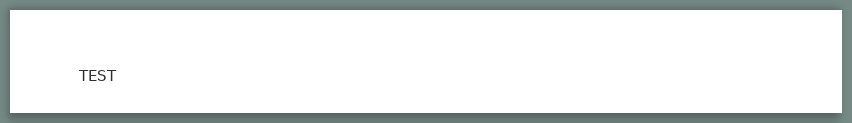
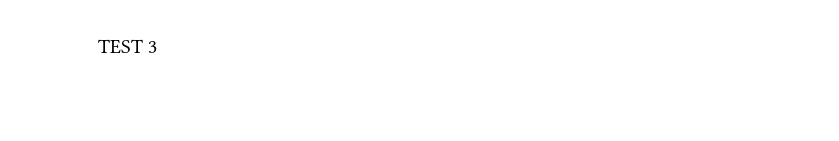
(117, 75) none -> [148,41,158,53] 3

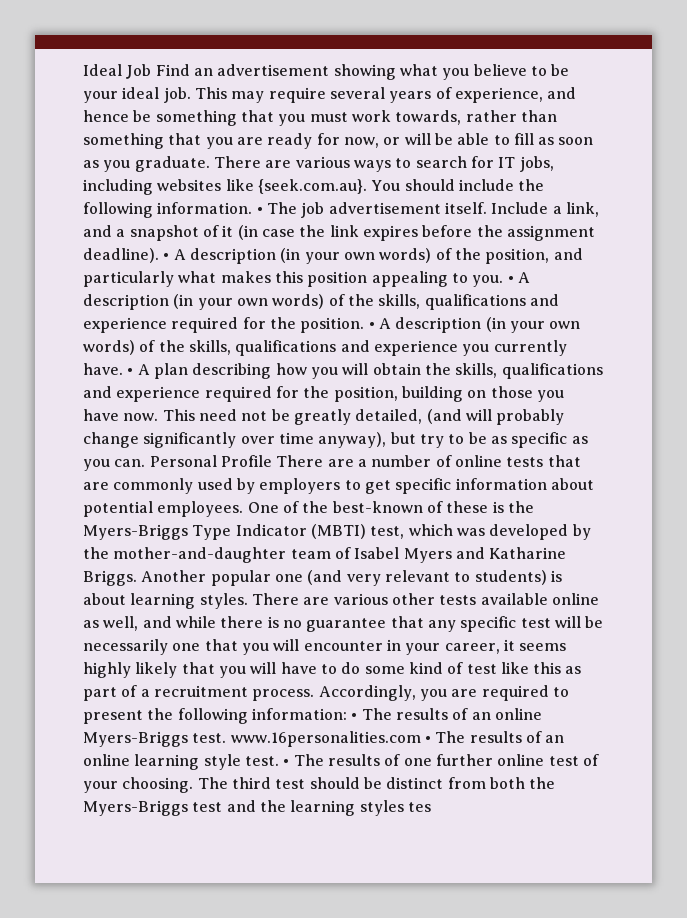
[98,39,158,54] TEST 3 -> [83,64,570,80] [83,87,577,103] [83,110,557,126] [83,133,594,149] [83,156,554,172] [83,179,545,195] [83,202,599,218] [83,225,595,241] [83,248,583,264] [83,271,530,287] [83,294,559,310] [83,317,581,333] [83,340,567,356] [83,363,603,379] [83,386,564,402] [83,409,565,425] [83,432,588,448] [83,455,581,471] [83,478,594,494] [83,501,534,517] [83,524,591,540] [83,547,567,563] [83,570,562,586] [83,593,599,609] [83,616,604,632] [83,639,567,655] [83,662,582,678] [83,685,569,701] [83,708,542,724] [83,731,565,747] [83,754,599,770] [83,777,556,793] [83,800,431,816] Ideal Job Find an advertisement showing what you believe to be your ideal job. This may require several years of experience, and hence be something that you must work towards, rather than something that you are ready for now, or will be able to fill as soon as you graduate. There are various ways to search for IT jobs, including websites like {seek.com.au}. You should include the following information. • The job advertisement itself. Include a link, and a snapshot of it (in case the link expires before the assignment deadline). • A description (in your own words) of the position, and particularly what makes this position appealing to you. • A description (in your own words) of the skills, qualifications and experience required for the position. • A description (in your own words) of the skills, qualifications and experience you currently have. • A plan describing how you will obtain the skills, qualifications and experience required for the position, building on those you have now. This need not be greatly detailed, (and will probably change significantly over time anyway), but try to be as specific as you can. Personal Profile There are a number of online tests that are commonly used by employers to get specific information about potential employees. One of the best-known of these is the Myers-Briggs Type Indicator (MBTI) test, which was developed by the mother-and-daughter team of Isabel Myers and Katharine Briggs. Another popular one (and very relevant to students) is about learning styles. There are various other tests available online as well, and while there is no guarantee that any specific test will be necessarily one that you will encounter in your career, it seems highly likely that you will have to do some kind of test like this as part of a recruitment process. Accordingly, you are required to present the following information: • The results of an online Myers-Briggs test. www.16personalities.com • The results of an online learning style test. • The results of one further online test of your choosing. The third test should be distinct from both the Myers-Briggs test and the learning styles tes

